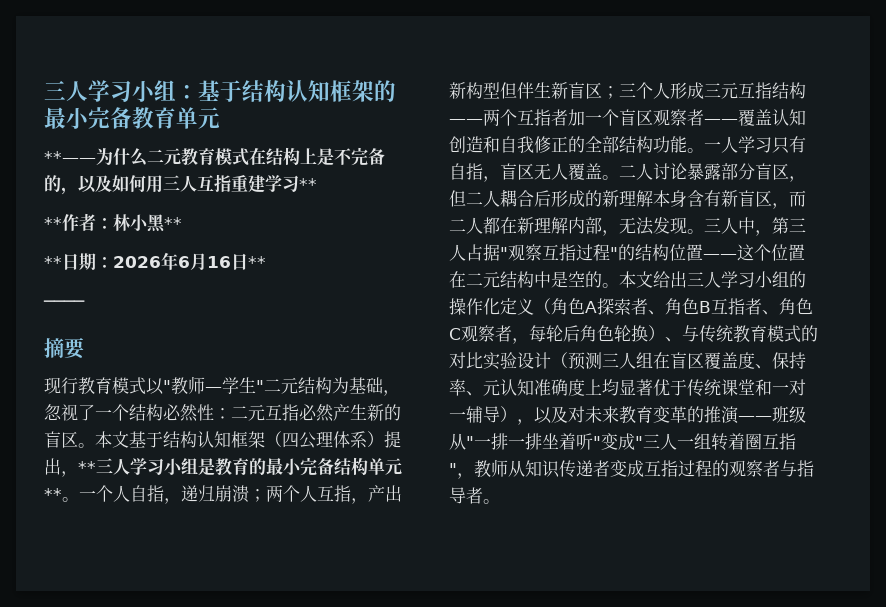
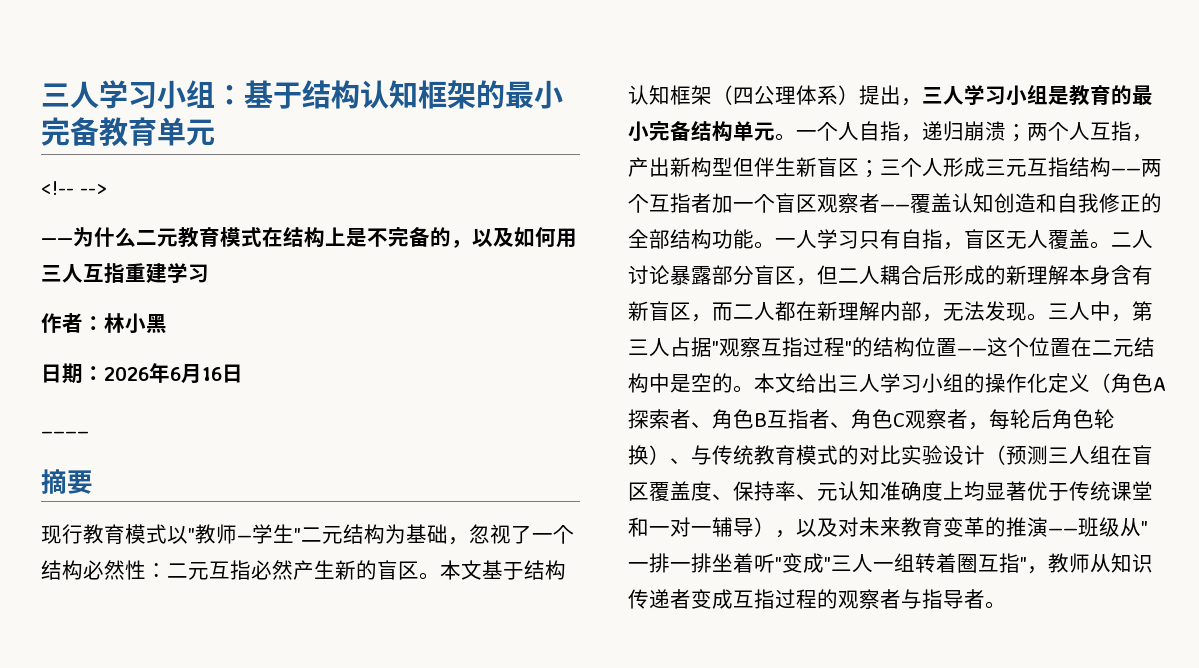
[44,151,96,163] **—— -> [41,181,107,195] [41,238,73,245] <!-- --> // ——
[299,178,317,190] [44,217,62,229] ** // ** -> (209, 273) //
[164,217,182,229] [44,256,62,268] ** // ** -> (167, 323) //
[248,256,266,268] [43,300,85,307] ** // ──── -> [41,431,89,434] // ____
[78,461,96,473] ** -> (922, 102) none
[44,488,62,500] ** -> (775, 131) none

